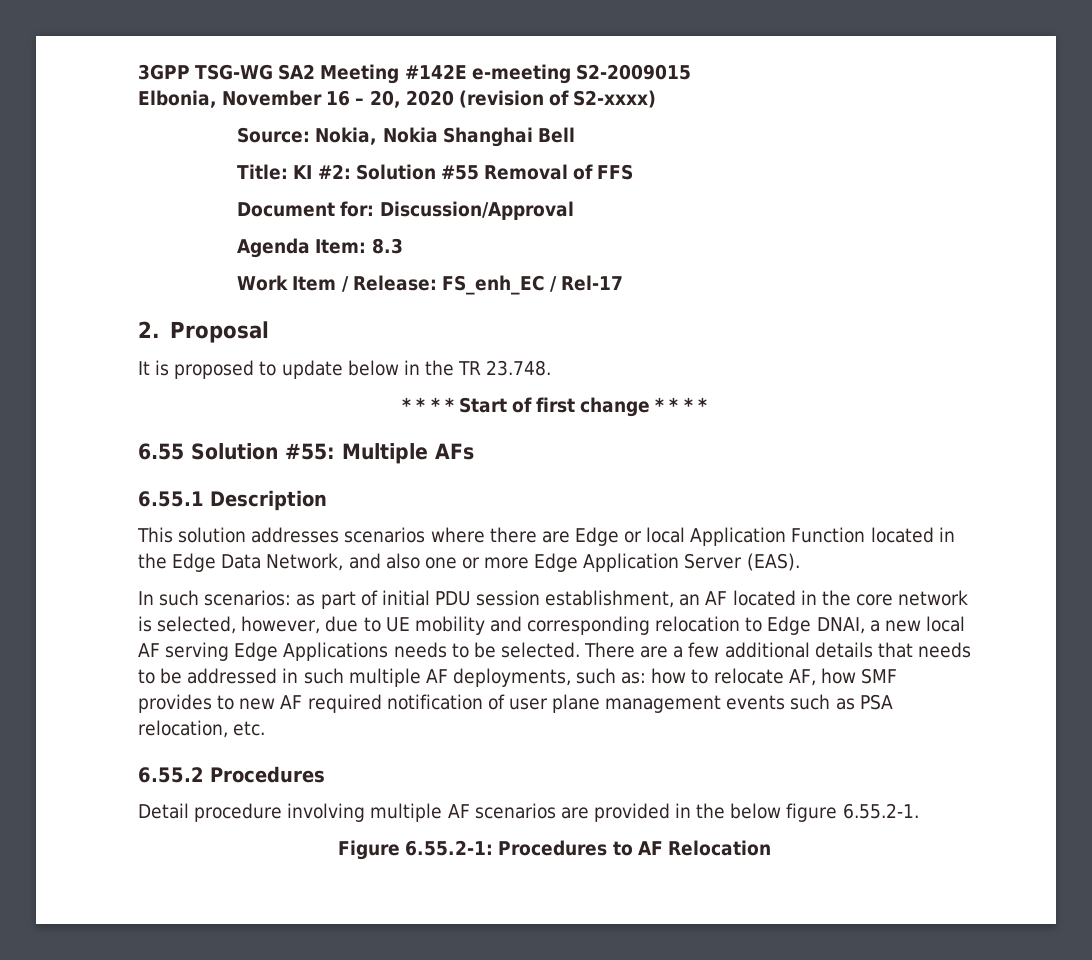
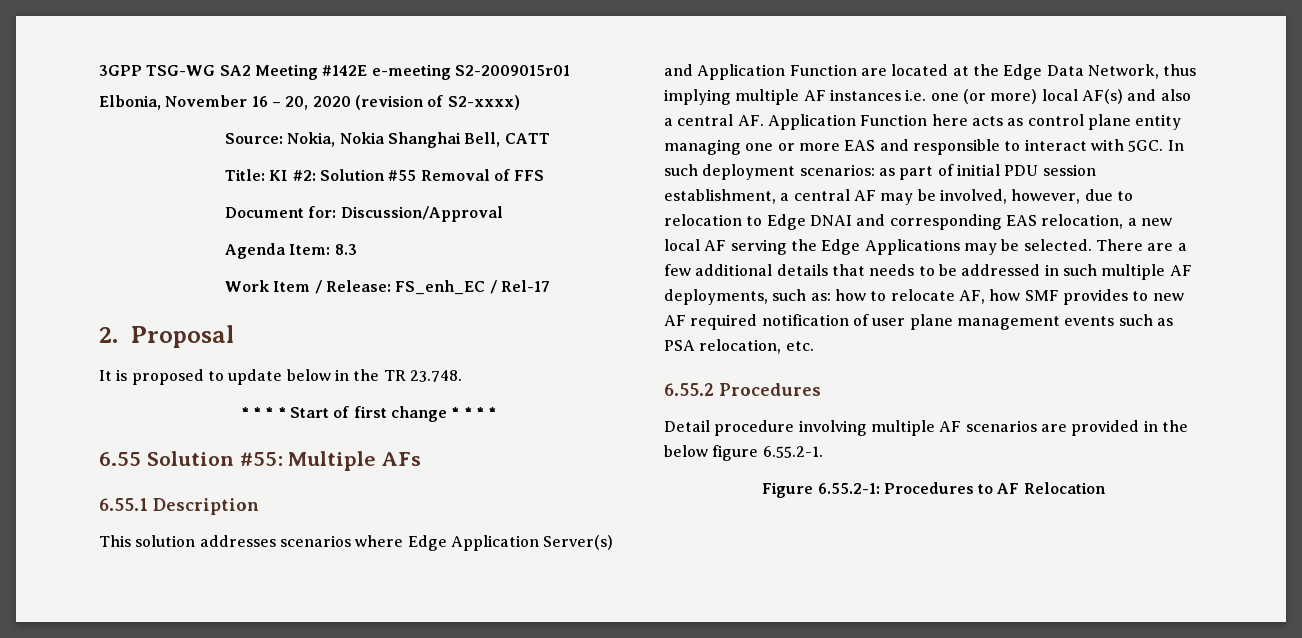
[575,64,691,80] S2-2009015 -> [454,65,570,76] S2-2009015r01
[537,127,575,143] Bell -> [464,132,550,147] Bell, CATT
[489,527,955,546] [138,553,800,572] there are Edge or local Application Function located in the Edge Data Network, and also one or more Edge Application Server (EAS). // -> [407,535,614,551] [664,64,1197,80] [664,89,1191,105] [664,114,1182,130] [664,139,1164,155] Edge Application Server(s) and Application Function are located at the Edge Data Network, thus implying multiple AF instances i.e. one (or more) local AF(s) and also a central AF. Application Function here acts as control plane entity managing one or more EAS and responsible to interact with 5GC.
(200, 598) none -> [702,164,796,180] deployment
[679,590,969,606] [138,616,865,635] an AF located in the core network is selected, however, due to UE mobility and corresponding relocation to Edge DNAI, -> [780,189,1133,205] [664,214,1124,230] a central AF may be involved, however, due to relocation to Edge DNAI and corresponding EAS relocation,
(230, 651) none -> [790,239,817,251] the
[393,642,469,658] needs to -> [963,243,997,255] may

